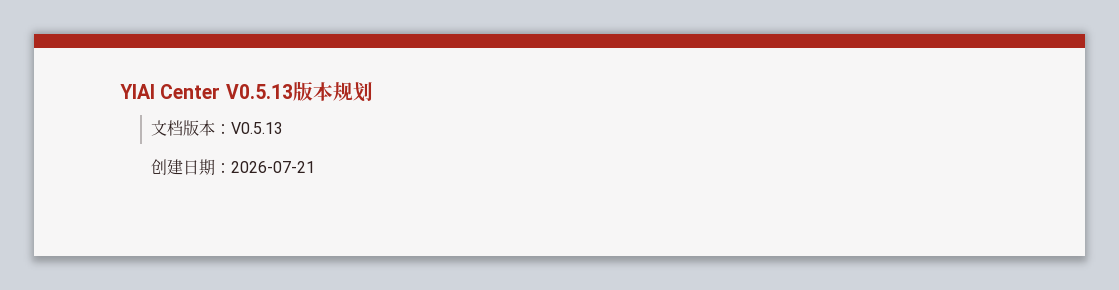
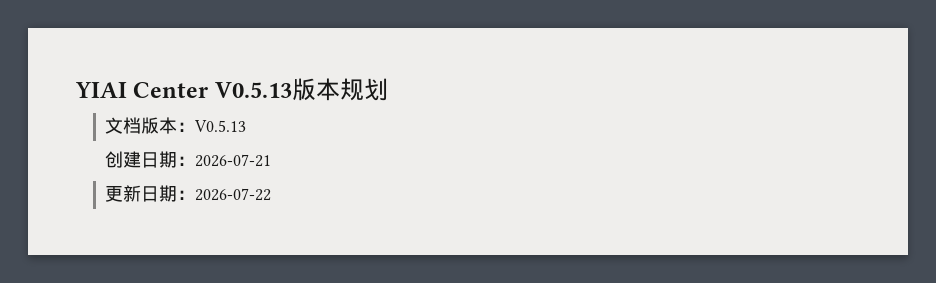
(316, 167) none -> [105,185,272,202] // 更新日期：2026-07-22

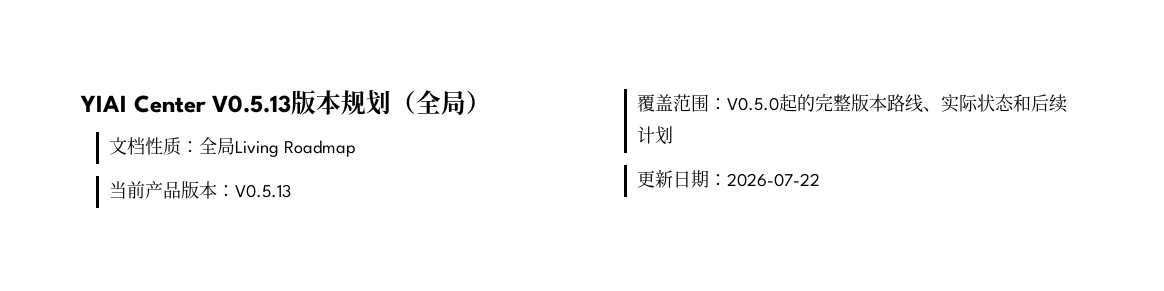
(388, 89) none -> [391,90,492,115] （全局）
[141,117,247,134] [105,151,272,168] 版本：V0.5.13 // 创建日期：2026-07-21 -> [144,137,356,157] [108,181,291,199] [636,93,1067,113] [636,126,673,145] 性质：全局Living Roadmap // 当前产品版本：V0.5.13 // 覆盖范围：V0.5.0起的完整版本路线、实际状态和后续计划

